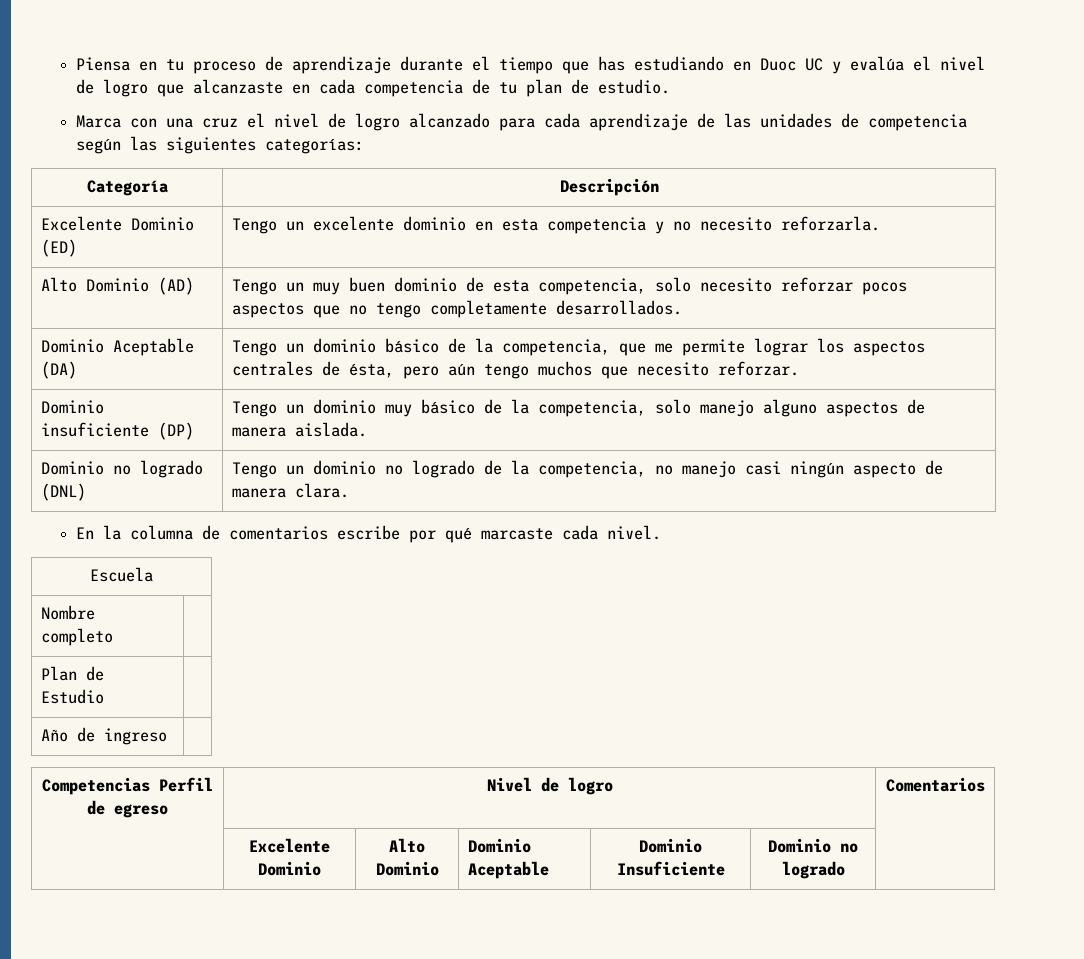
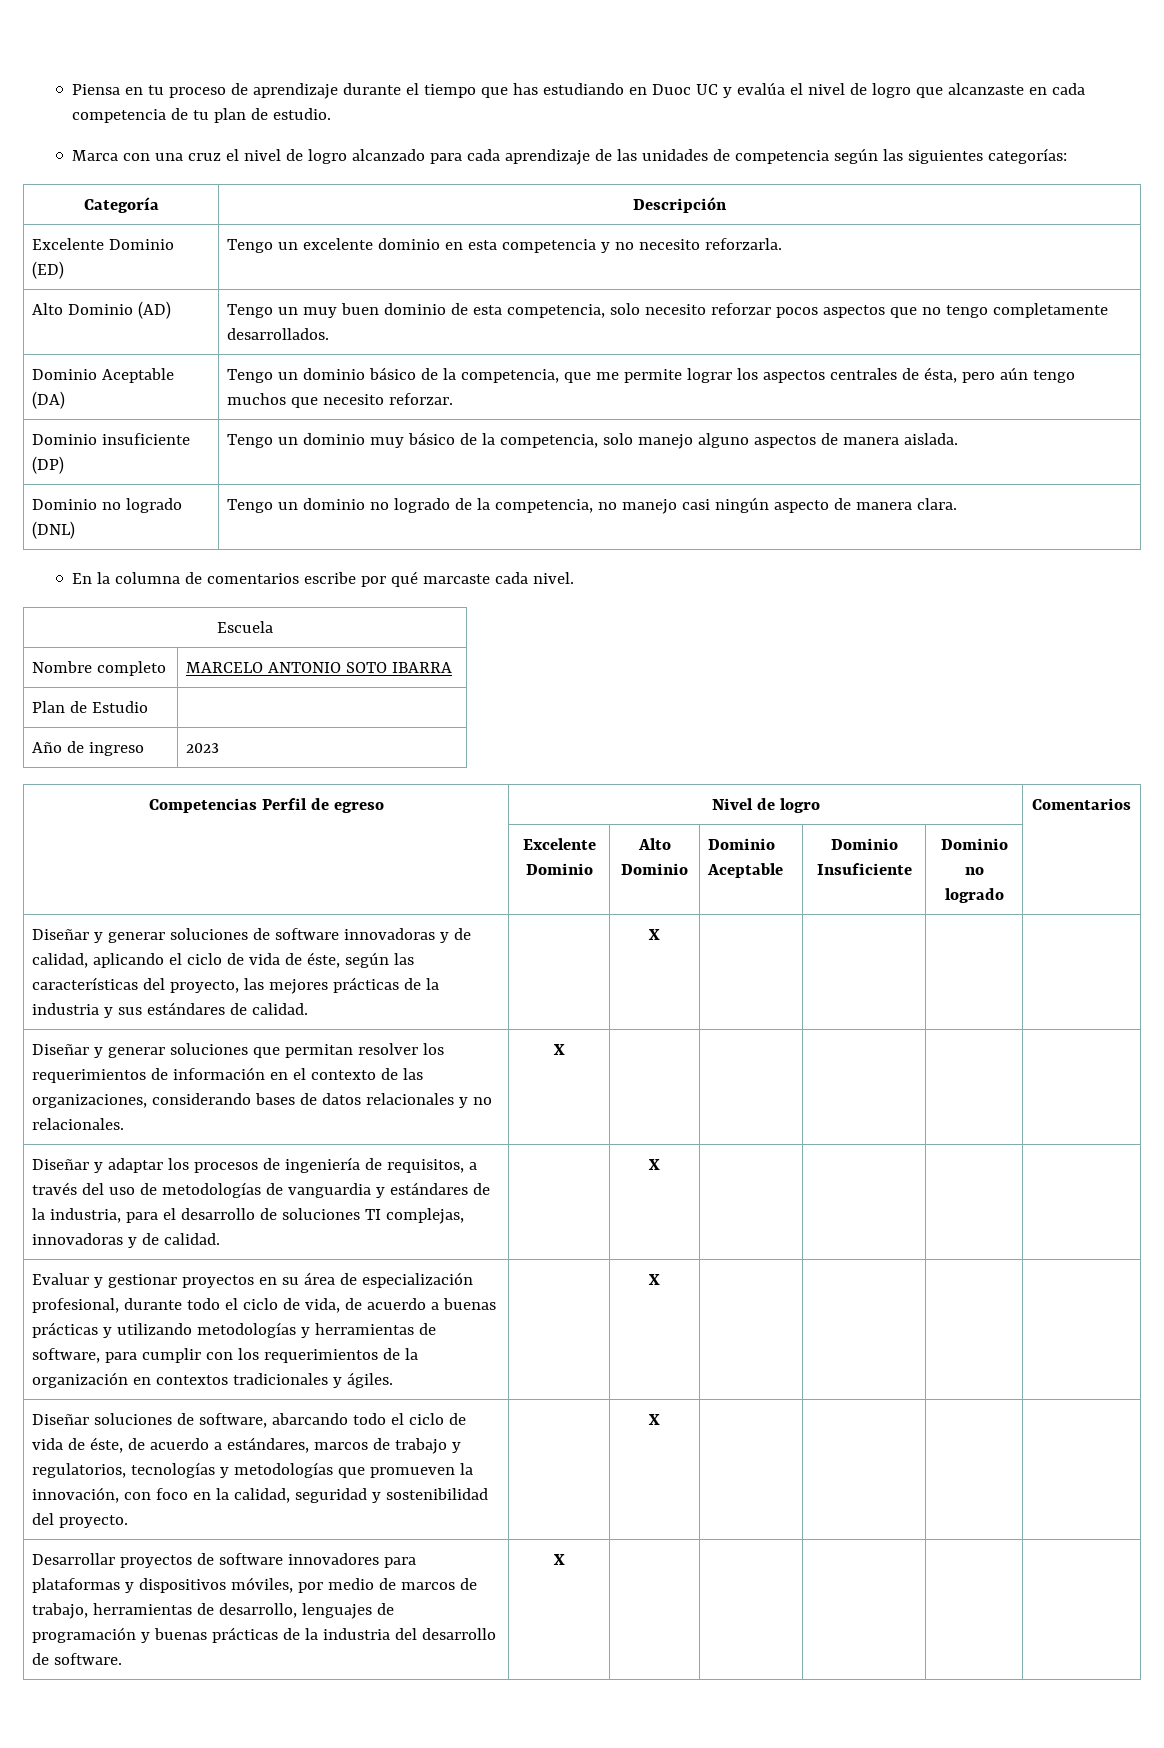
(113, 637) none -> [185,662,452,673] MARCELO ANTONIO SOTO IBARRA
(167, 736) none -> [185,743,219,753] 2023
(845, 870) none -> [31,928,471,943] [31,952,414,968] [31,977,439,994] [31,1002,308,1018] [648,929,660,940] [31,1043,444,1058] [31,1067,423,1083] [31,1093,492,1108] [31,1118,124,1130] [552,1044,565,1055] [31,1157,477,1173] [31,1182,490,1198] [31,1208,464,1224] [31,1233,220,1248] [648,1159,660,1170] [31,1272,473,1288] [31,1298,496,1313] [31,1322,436,1338] [31,1348,418,1363] [31,1372,393,1388] [648,1274,660,1285] [31,1413,466,1428] [31,1437,461,1454] [31,1462,473,1478] [31,1487,488,1503] [31,1513,128,1528] [648,1414,660,1425] [31,1553,416,1568] [31,1577,477,1593] [31,1603,394,1619] [31,1627,496,1643] [31,1653,122,1665] [552,1554,565,1565] // Diseñar y generar soluciones de software innovadoras y de calidad, aplicando el ciclo de vida de éste, según las características del proyecto, las mejores prácticas de la industria y sus estándares de calidad. | | X | | | | // Diseñar y generar soluciones que permitan resolver los requerimientos de información en el contexto de las organizaciones, considerando bases de datos relacionales y no relacionales. | X | | | | | // Diseñar y adaptar los procesos de ingeniería de requisitos, a través del uso de metodologías de vanguardia y estándares de la industria, para el desarrollo de soluciones TI complejas, innovadoras y de calidad. | | X | | | | // Evaluar y gestionar proyectos en su área de especialización profesional, durante todo el ciclo de vida, de acuerdo a buenas prácticas y utilizando metodologías y herramientas de software, para cumplir con los requerimientos de la organización en contextos tradicionales y ágiles. | | X | | | | // Diseñar soluciones de software, abarcando todo el ciclo de vida de éste, de acuerdo a estándares, marcos de trabajo y regulatorios, tecnologías y metodologías que promueven la innovación, con foco en la calidad, seguridad y sostenibilidad del proyecto. | | X | | | | // Desarrollar proyectos de software innovadores para plataformas y dispositivos móviles, por medio de marcos de trabajo, herramientas de desarrollo, lenguajes de programación y buenas prácticas de la industria del desarrollo de software. | X | | | | |

